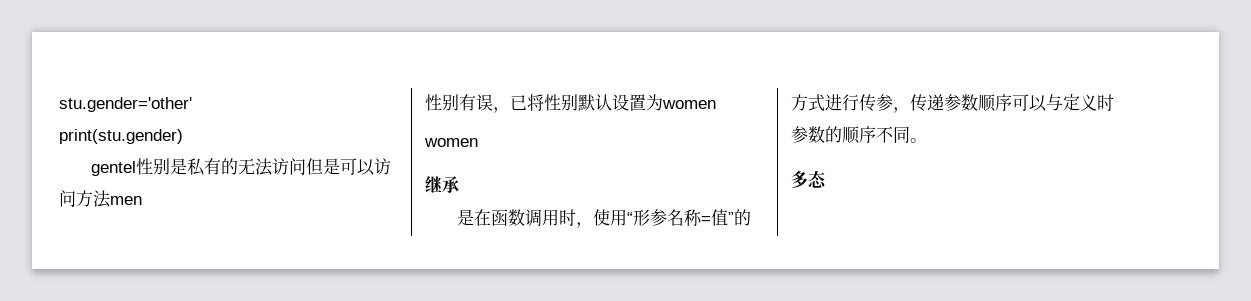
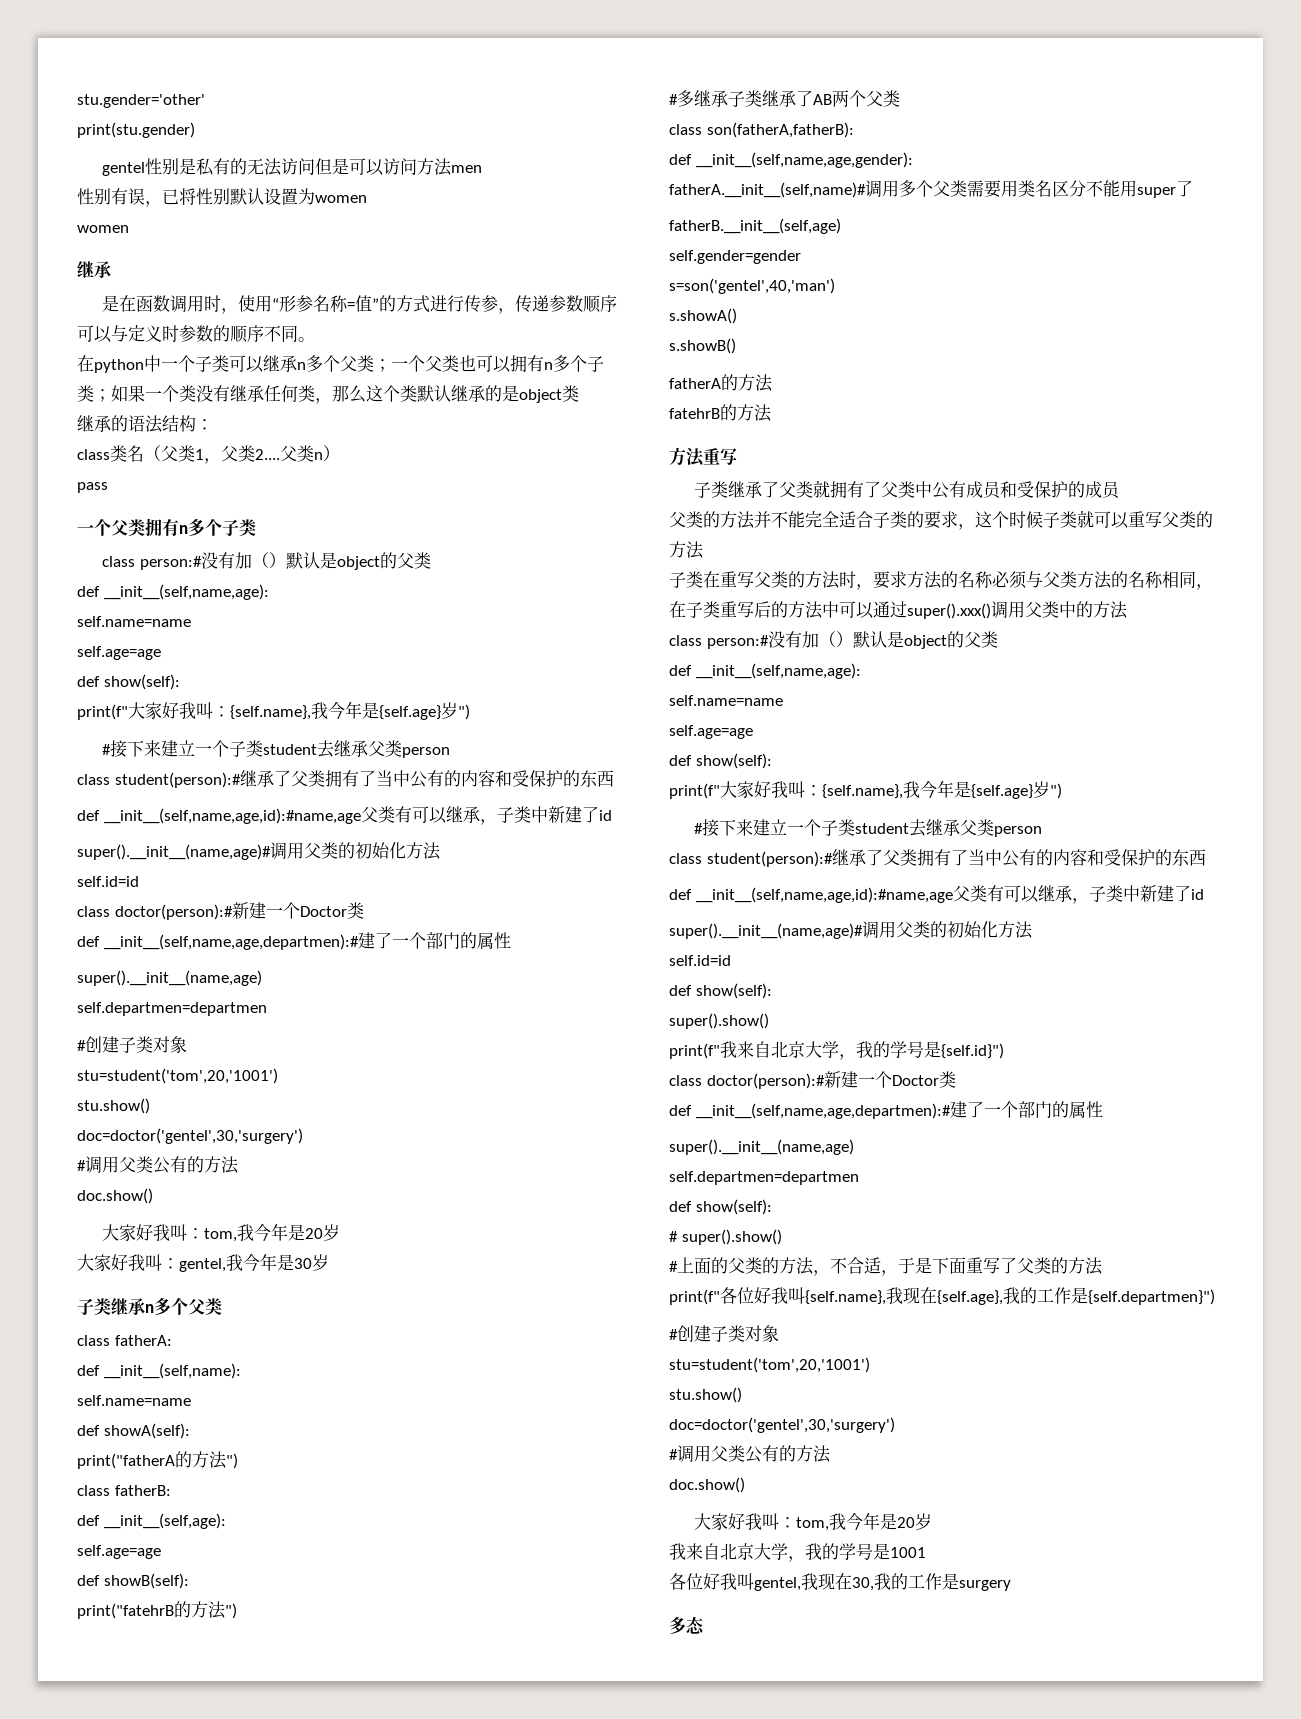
(927, 140) none -> [77,355,604,373] [77,385,579,404] [77,415,213,433] [77,445,340,464] [77,482,108,493] [77,518,256,537] [102,552,432,570] [77,584,269,600] [77,616,191,627] [77,646,161,660] [77,674,180,690] [77,701,470,720] [102,740,451,758] [77,770,614,788] [77,806,612,825] [77,842,441,860] [77,876,139,887] [77,902,364,920] [77,932,511,950] [77,970,262,986] [77,1002,267,1016] [77,1036,187,1053] [77,1068,278,1084] [77,1098,150,1114] [77,1128,303,1144] [77,1156,239,1174] [77,1188,153,1204] [102,1223,341,1242] [77,1253,329,1272] [77,1297,222,1315] [77,1335,172,1346] [77,1363,241,1379] [77,1395,191,1406] [77,1423,190,1439] [77,1451,238,1469] [77,1485,171,1496] [77,1513,226,1529] [77,1545,161,1559] [77,1573,189,1589] [77,1601,237,1619] [669,90,900,107] [669,122,854,138] [669,152,913,168] [669,180,1193,198] [669,218,841,234] [669,250,801,264] [669,278,835,294] [669,308,737,324] [669,338,736,354] [669,374,773,392] [669,404,772,422] [669,447,737,467] [694,480,1122,499] [669,510,1213,530] [669,541,704,559] [669,571,1213,590] [669,601,1128,619] [669,631,998,649] [669,663,861,679] [669,695,783,706] [669,725,753,739] [669,753,772,769] [669,780,1062,799] [694,819,1043,837] [669,849,1206,867] [669,885,1204,904] [669,921,1033,939] [669,955,731,966] [669,983,772,999] [669,1013,769,1029] [669,1041,1004,1060] [669,1071,956,1089] [669,1101,1103,1119] [669,1139,854,1155] [669,1171,859,1185] [669,1199,772,1215] [669,1229,782,1245] [669,1257,1103,1276] [669,1287,1215,1305] [669,1325,779,1342] [669,1357,870,1373] [669,1387,742,1403] [669,1417,895,1433] [669,1445,831,1463] [669,1477,745,1493] [694,1512,933,1531] [669,1543,926,1562] [669,1573,1011,1591] // 在python中一个子类可以继承n多个父类；一个父类也可以拥有n多个子类；如果一个类没有继承任何类，那么这个类默认继承的是object类 // 继承的语法结构： // class类名（父类1，父类2....父类n） // pass // 一个父类拥有n多个子类 // class person:#没有加（）默认是object的父类 // def __init__(self,name,age): // self.name=name // self.age=age // def show(self): // print(f"大家好我叫：{self.name},我今年是{self.age}岁") // #接下来建立一个子类student去继承父类person // class student(person):#继承了父类拥有了当中公有的内容和受保护的东西 // def __init__(self,name,age,id):#name,age父类有可以继承，子类中新建了id // super().__init__(name,age)#调用父类的初始化方法 // self.id=id // class doctor(person):#新建一个Doctor类 // def __init__(self,name,age,departmen):#建了一个部门的属性 // super().__init__(name,age) // self.departmen=departmen // #创建子类对象 // stu=student('tom',20,'1001') // stu.show() // doc=doctor('gentel',30,'surgery') // #调用父类公有的方法 // doc.show() // 大家好我叫：tom,我今年是20岁 // 大家好我叫：gentel,我今年是30岁 // 子类继承n多个父类 // class fatherA: // def __init__(self,name): // self.name=name // def showA(self): // print("fatherA的方法") // class fatherB: // def __init__(self,age): // self.age=age // def showB(self): // print("fatehrB的方法") // #多继承子类继承了AB两个父类 // class son(fatherA,fatherB): // def __init__(self,name,age,gender): // fatherA.__init__(self,name)#调用多个父类需要用类名区分不能用super了 // fatherB.__init__(self,age) // self.gender=gender // s=son('gentel',40,'man') // s.showA() // s.showB() // fatherA的方法 // fatehrB的方法 // 方法重写 // 子类继承了父类就拥有了父类中公有成员和受保护的成员 // 父类的方法并不能完全适合子类的要求，这个时候子类就可以重写父类的方法 // 子类在重写父类的方法时，要求方法的名称必须与父类方法的名称相同，在子类重写后的方法中可以通过super().xxx()调用父类中的方法 // class person:#没有加（）默认是object的父类 // def __init__(self,name,age): // self.name=name // self.age=age // def show(self): // print(f"大家好我叫：{self.name},我今年是{self.age}岁") // #接下来建立一个子类student去继承父类person // class student(person):#继承了父类拥有了当中公有的内容和受保护的东西 // def __init__(self,name,age,id):#name,age父类有可以继承，子类中新建了id // super().__init__(name,age)#调用父类的初始化方法 // self.id=id // def show(self): // super().show() // print(f"我来自北京大学，我的学号是{self.id}") // class doctor(person):#新建一个Doctor类 // def __init__(self,name,age,departmen):#建了一个部门的属性 // super().__init__(name,age) // self.departmen=departmen // def show(self): // # super().show() // #上面的父类的方法，不合适，于是下面重写了父类的方法 // print(f"各位好我叫{self.name},我现在{self.age},我的工作是{self.departmen}") // #创建子类对象 // stu=student('tom',20,'1001') // stu.show() // doc=doctor('gentel',30,'surgery') // #调用父类公有的方法 // doc.show() // 大家好我叫：tom,我今年是20岁 // 我来自北京大学，我的学号是1001 // 各位好我叫gentel,我现在30,我的工作是surgery

